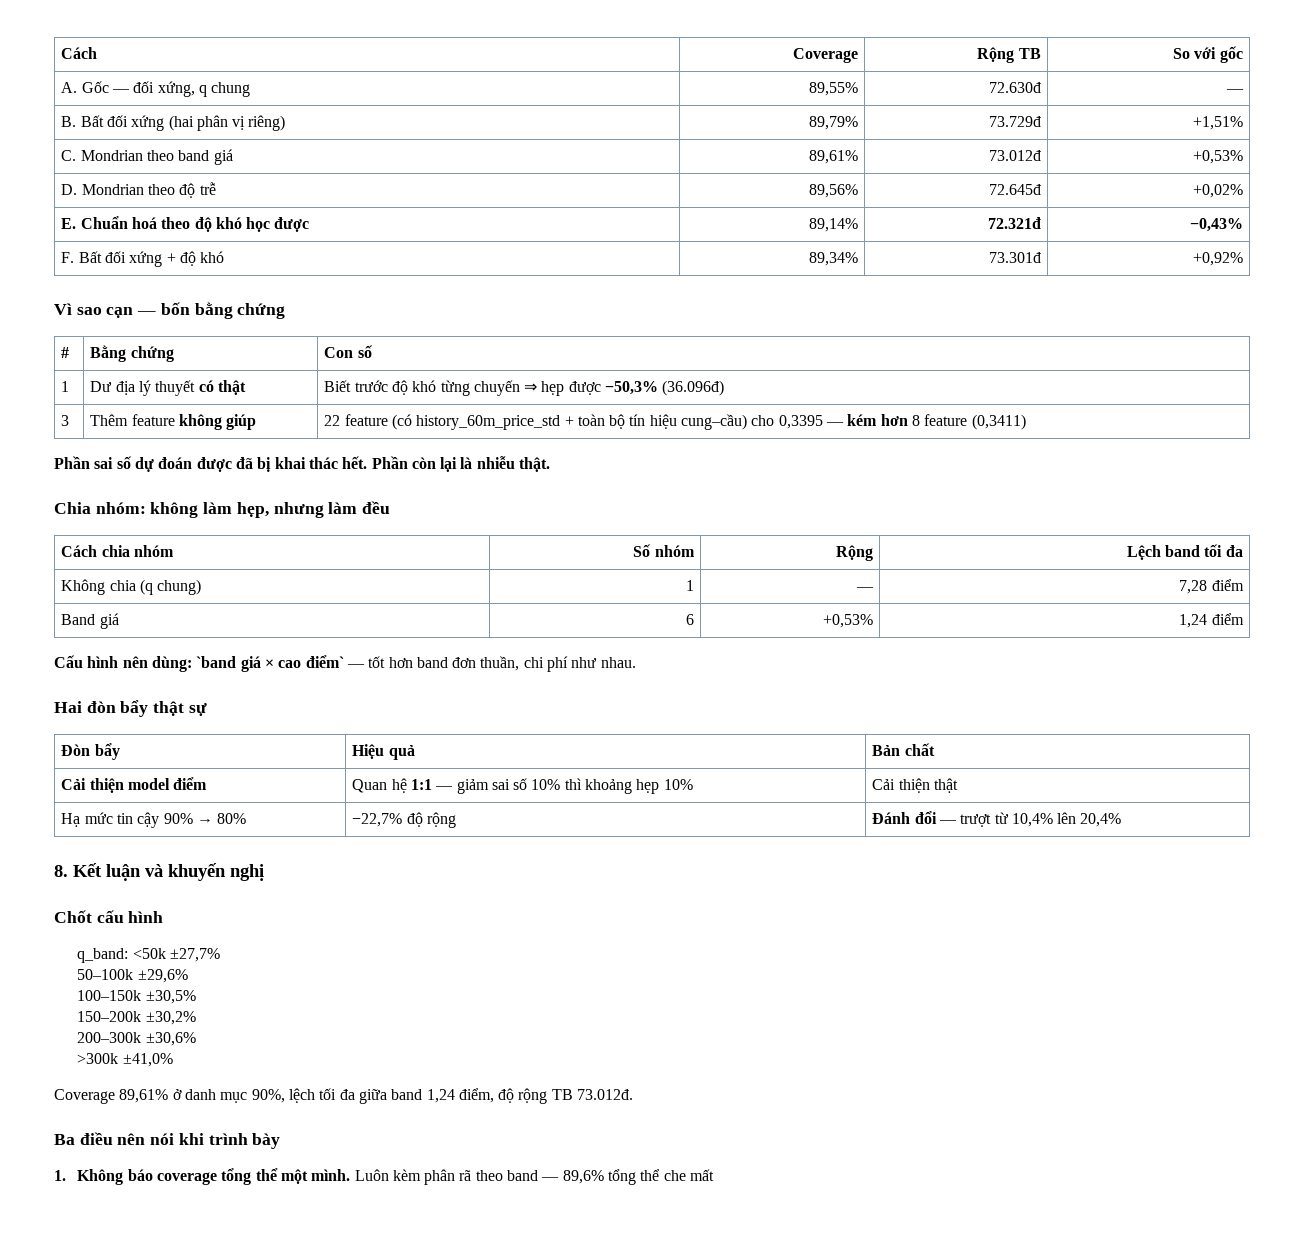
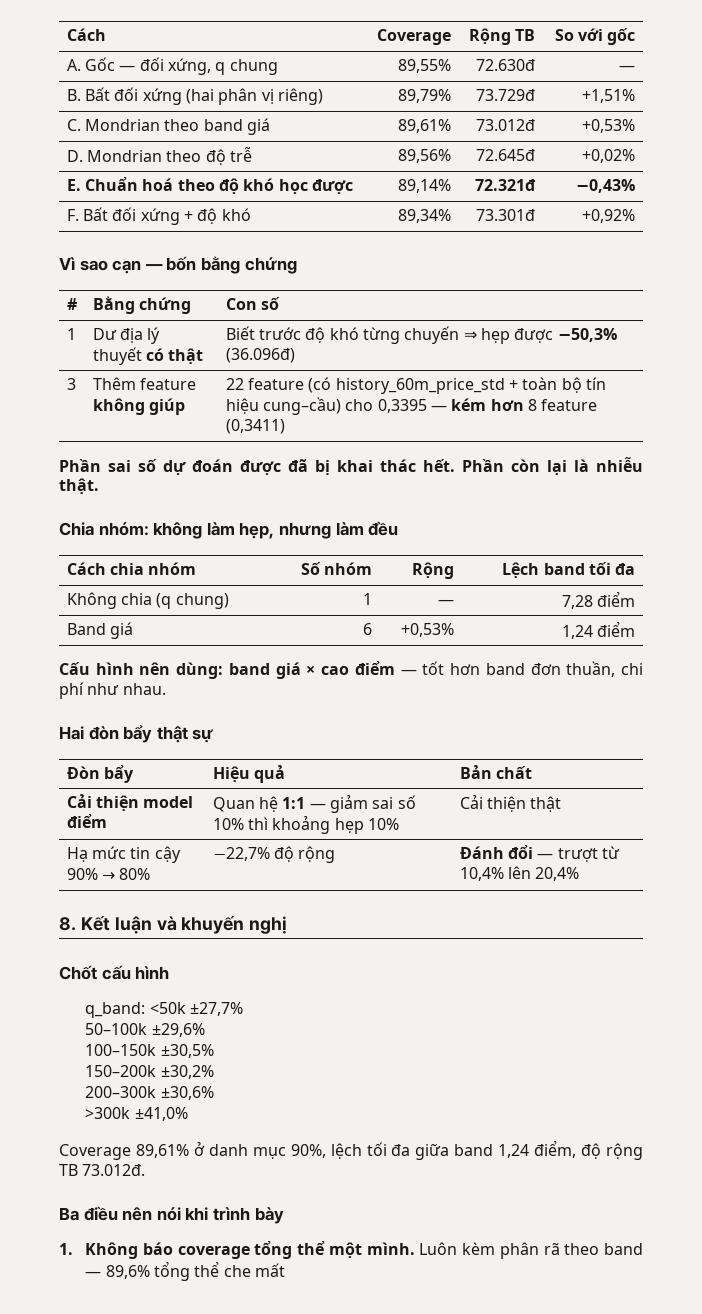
[196,656,237,668] `band -> [228,663,270,675] band
[305,655,344,668] điểm` -> [354,661,395,675] điểm

